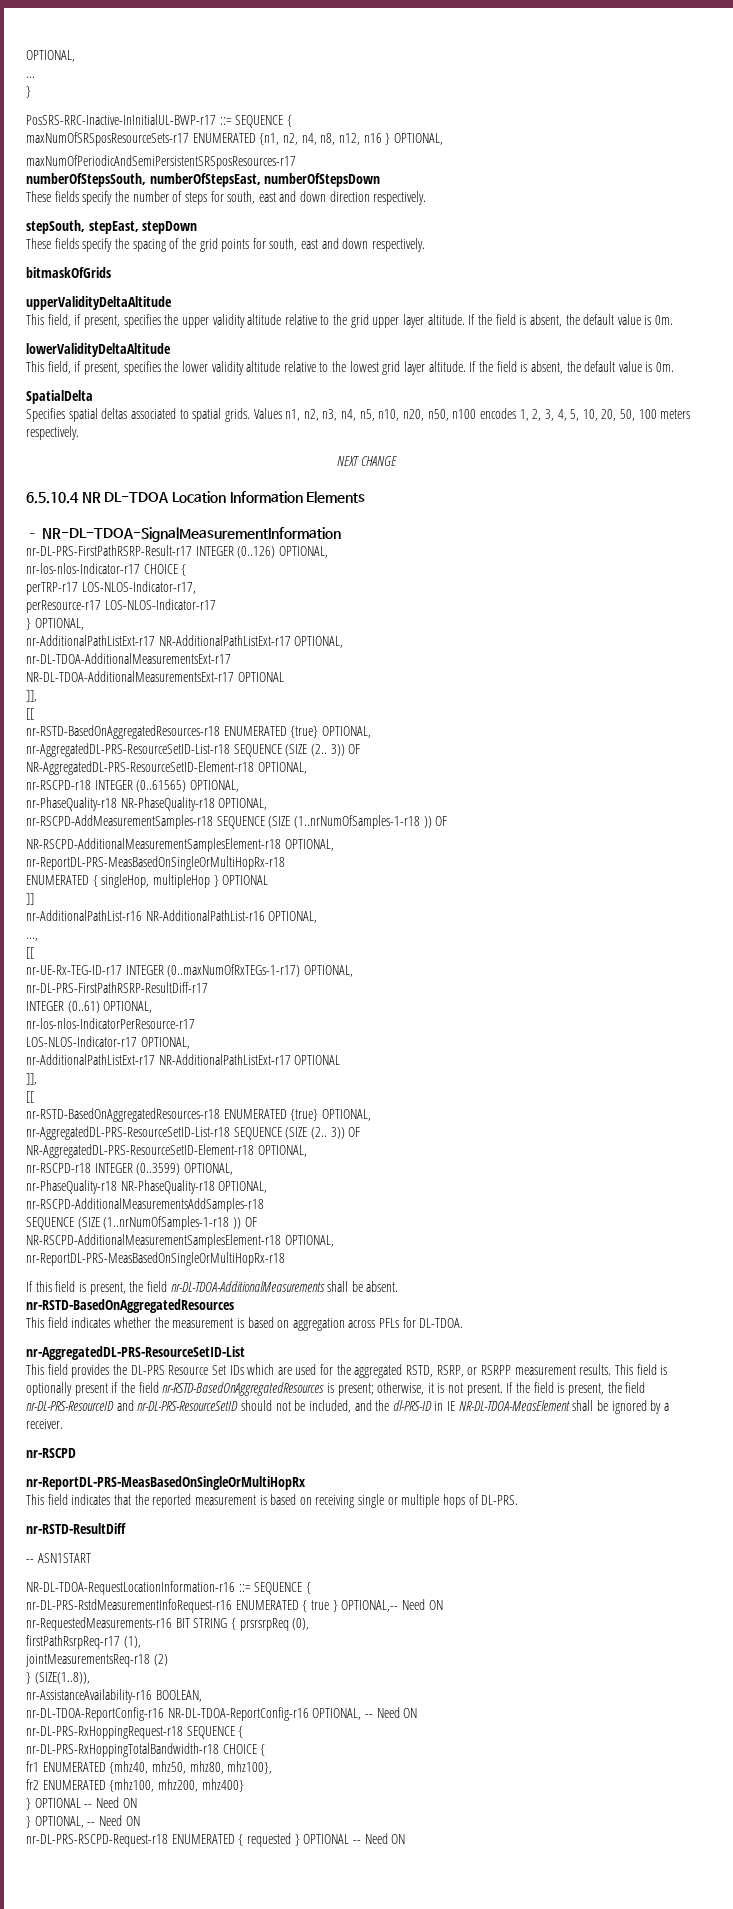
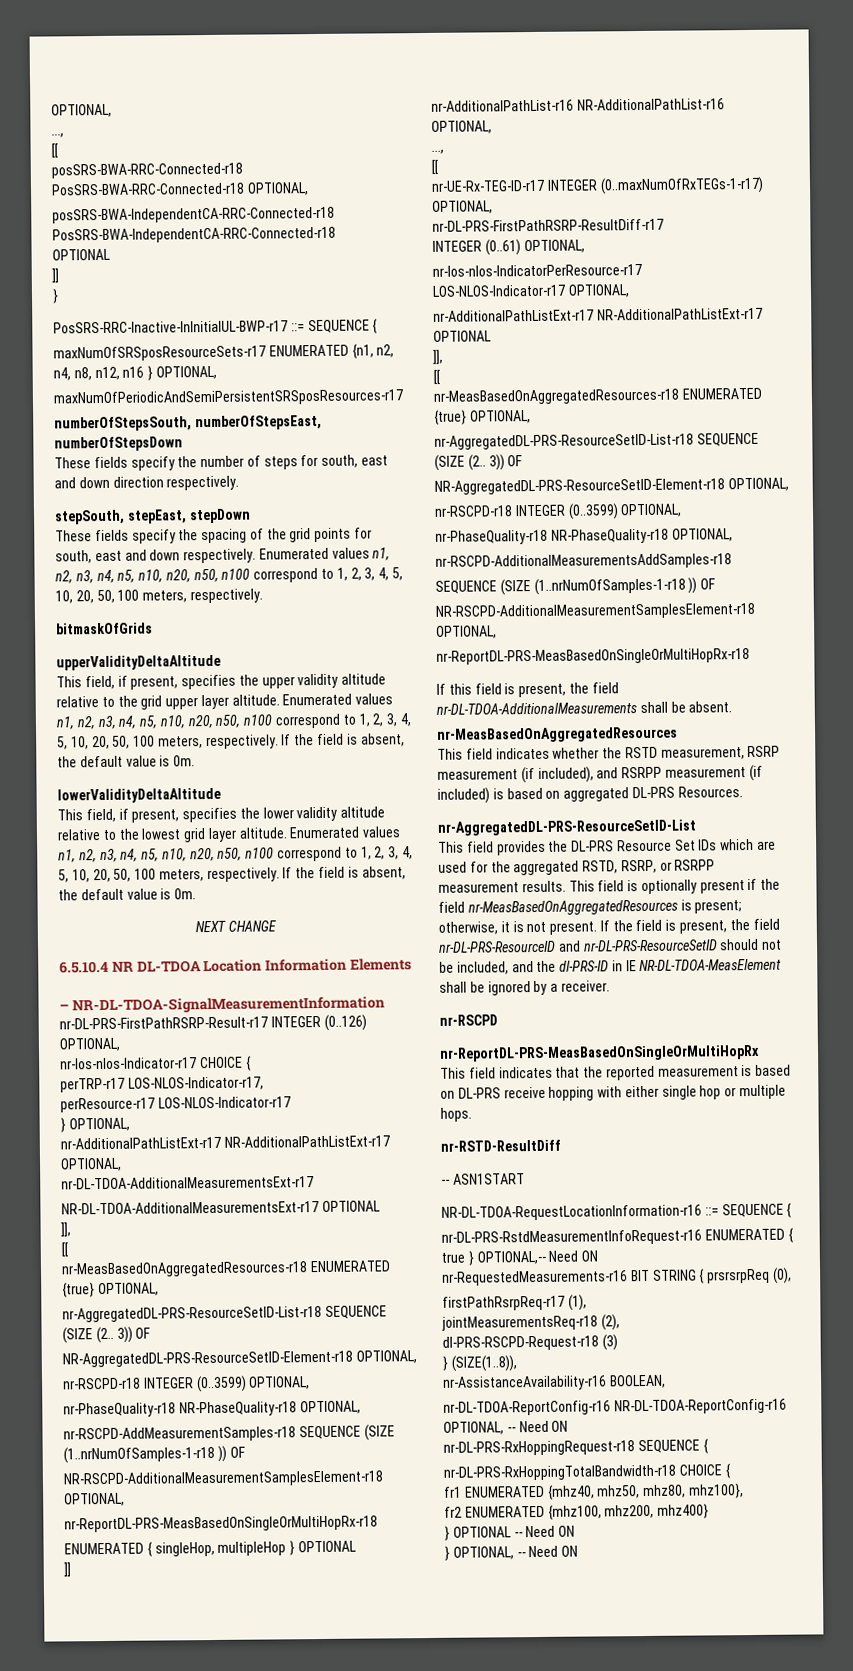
[26,50,75,62] [26,76,35,78] OPTIONAL, // ... -> [51,103,112,118] [51,133,64,138] [51,143,59,159] [51,162,243,179] [51,182,309,196] [52,206,335,224] [52,226,336,244] [52,248,110,261] [51,268,59,284] OPTIONAL, // ..., // [[ // posSRS-BWA-RRC-Connected-r18 PosSRS-BWA-RRC-Connected-r18 OPTIONAL, // posSRS-BWA-IndependentCA-RRC-Connected-r18 PosSRS-BWA-IndependentCA-RRC-Connected-r18 // OPTIONAL // ]]
(426, 245) none -> [258,547,391,561] [55,567,403,584] [55,588,263,604] Enumerated values n1, n2, n3, n4, n5, n10, n20, n50, n100 correspond to 1, 2, 3, 4, 5, 10, 20, 50, 100 meters, respectively.
(465, 319) none -> [282,693,394,706] [56,713,411,730] [57,734,279,750] Enumerated values n1, n2, n3, n4, n5, n10, n20, n50, n100 correspond to 1, 2, 3, 4, 5, 10, 20, 50, 100 meters, respectively.
(466, 366) none -> [289,826,402,839] [58,846,413,863] [58,867,280,883] Enumerated values n1, n2, n3, n4, n5, n10, n20, n50, n100 correspond to 1, 2, 3, 4, 5, 10, 20, 50, 100 meters, respectively.
[26,390,93,404] [26,408,691,422] [26,426,79,440] // SpatialDelta // Specifies spatial deltas associated to spatial grids. Values n1, n2, n3, n4, n5, n10, n20, n50, n100 encodes 1, 2, 3, 4, 5, 10, 20, 50, 100 meters respectively. -> (197, 894) none
[26,725,220,739] nr-RSTD-BasedOnAggregatedResources-r18 -> [61,1261,308,1278] nr-MeasBasedOnAggregatedResources-r18
[136,780,187,792] (0..61565) -> [195,1375,247,1393] (0..3599)
[26,1108,220,1122] nr-RSTD-BasedOnAggregatedResources-r18 -> [433,388,680,405] nr-MeasBasedOnAggregatedResources-r18
[26,1299,234,1313] nr-RSTD-BasedOnAggregatedResources -> [437,726,678,743] nr-MeasBasedOnAggregatedResources
[172,1317,464,1331] measurement is based on aggregation across PFLs for DL-TDOA. -> [624,745,781,760] [437,764,763,784] [437,786,743,804] RSTD measurement, RSRP measurement (if included), and RSRPP measurement (if included) is based on aggregated DL-PRS Resources.
[162,1382,325,1396] nr-RSTD-BasedOnAggregatedResources -> [467,899,678,916] nr-MeasBasedOnAggregatedResources
[315,1494,519,1508] receiving single or multiple hops of DL-PRS. -> [457,1084,787,1101] [440,1107,472,1122] DL-PRS receive hopping with either single hop or multiple hops.
[153,1654,168,1666] (2) -> [600,1314,620,1331] [442,1334,618,1351] (2), // dl-PRS-RSCPD-Request-r18 (3)
[26,1833,406,1847] // nr-DL-PRS-RSCPD-Request-r18 ENUMERATED { requested } OPTIONAL -- Need ON -> (579, 1551) none

